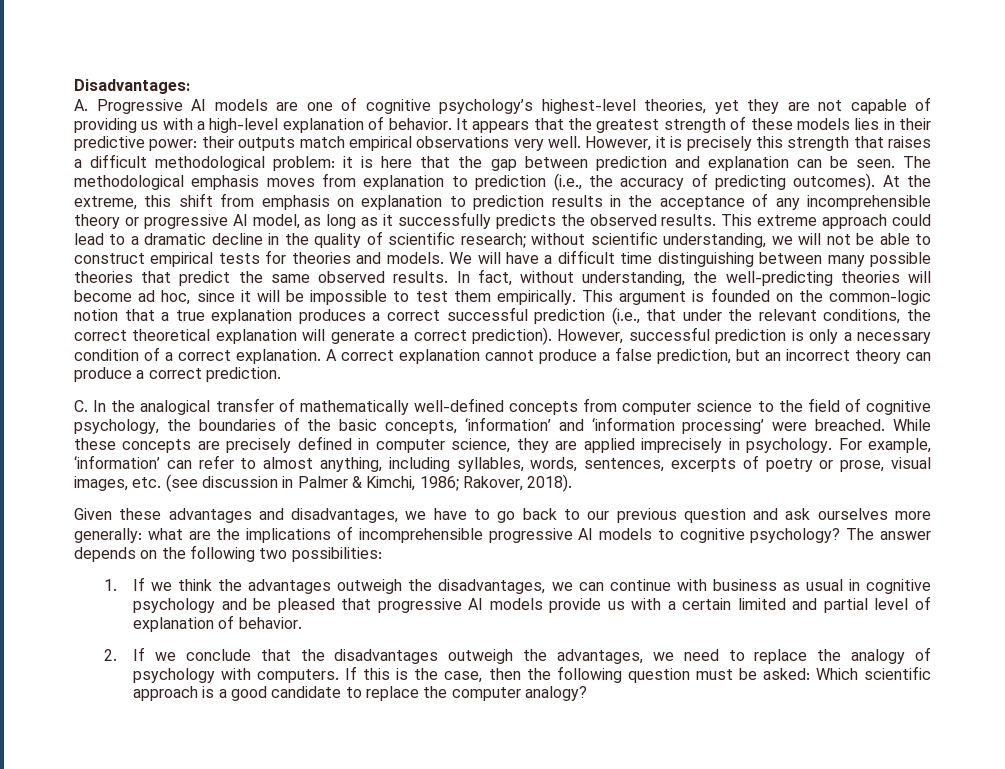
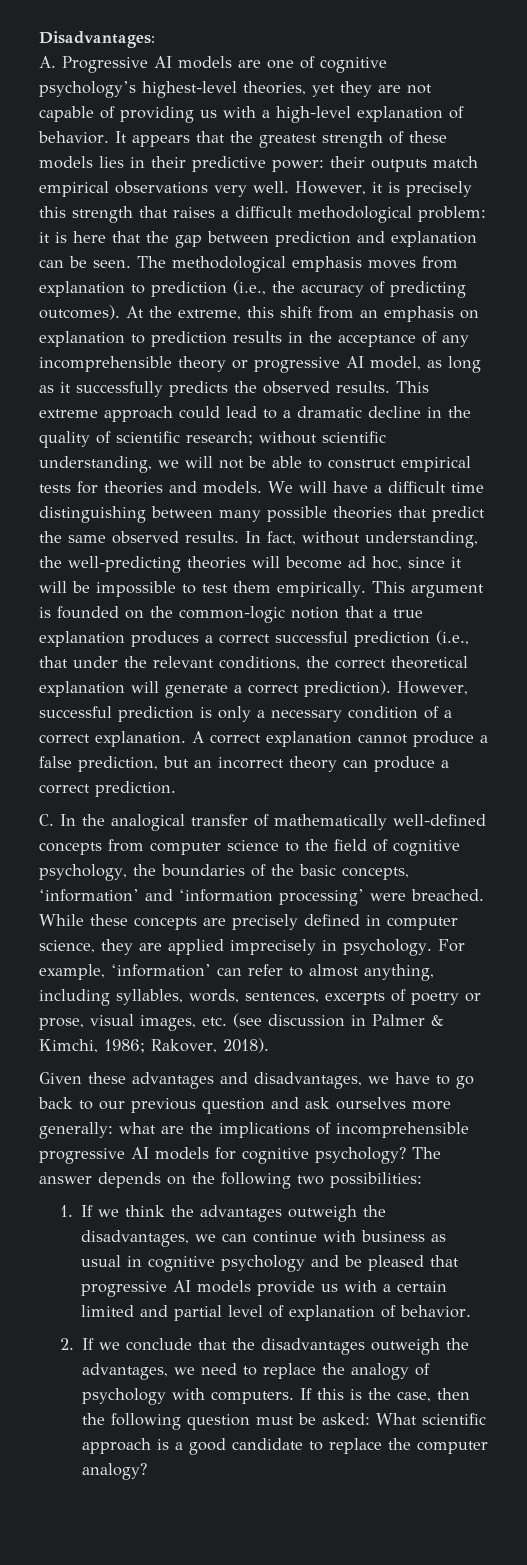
(255, 200) none -> [360,310,378,318] an
[657,529,674,540] to -> [215,1147,236,1160] for
[815,668,858,680] Which -> [375,1413,417,1425] What

